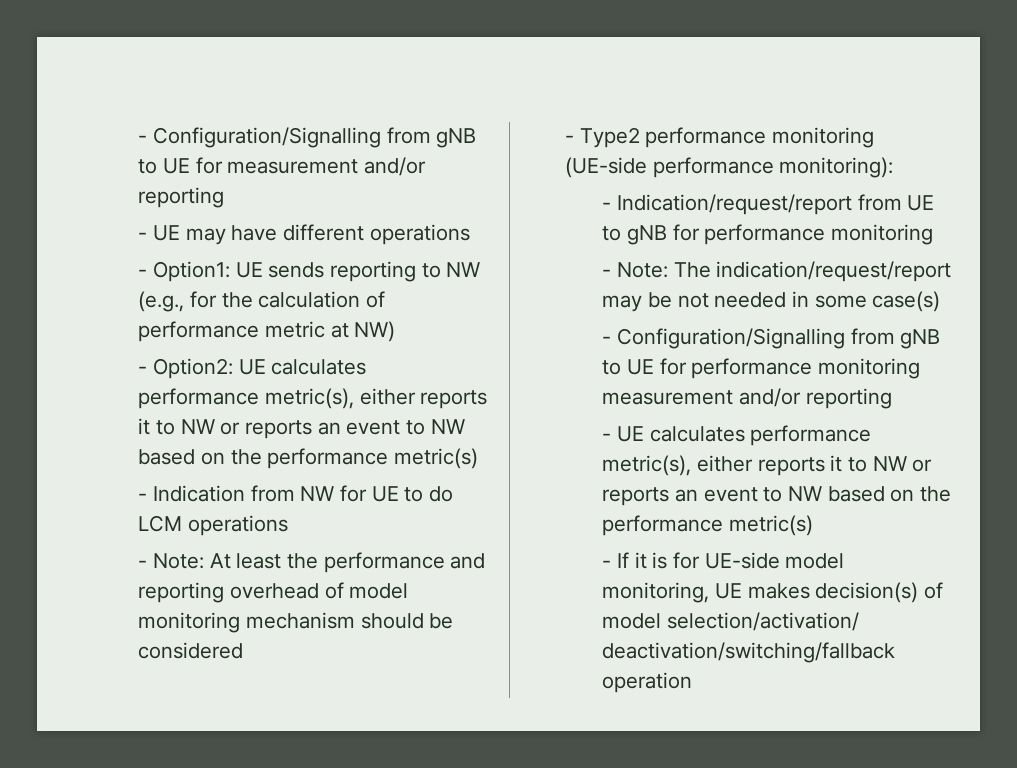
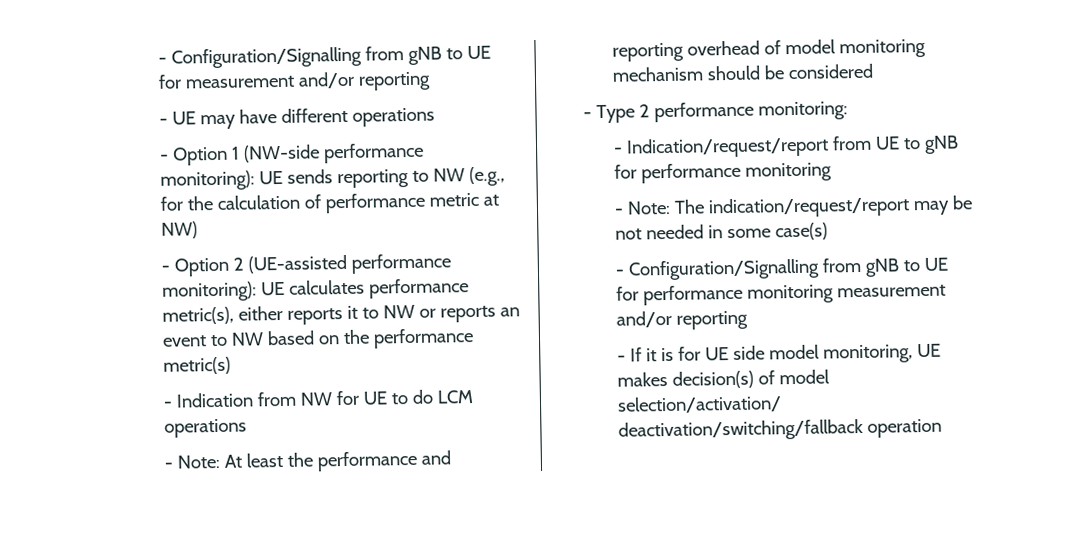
[152,261,230,282] Option1: -> [172,142,425,166] [160,170,256,191] Option 1 (NW-side performance monitoring):
[152,358,233,379] Option2: -> [174,253,452,277] [162,281,258,302] Option 2 (UE-assisted performance monitoring):
[579,127,875,148] [565,157,894,178] Type2 performance monitoring (UE-side performance monitoring): -> [595,101,848,124] Type 2 performance monitoring:
[602,425,872,446] [602,455,933,476] [602,486,951,506] [602,515,813,536] // - UE calculates performance metric(s), either reports it to NW or reports an event to NW based on the performance metric(s) -> (749, 320) none
[704,552,780,569] UE-side -> [705,345,766,361] UE side

